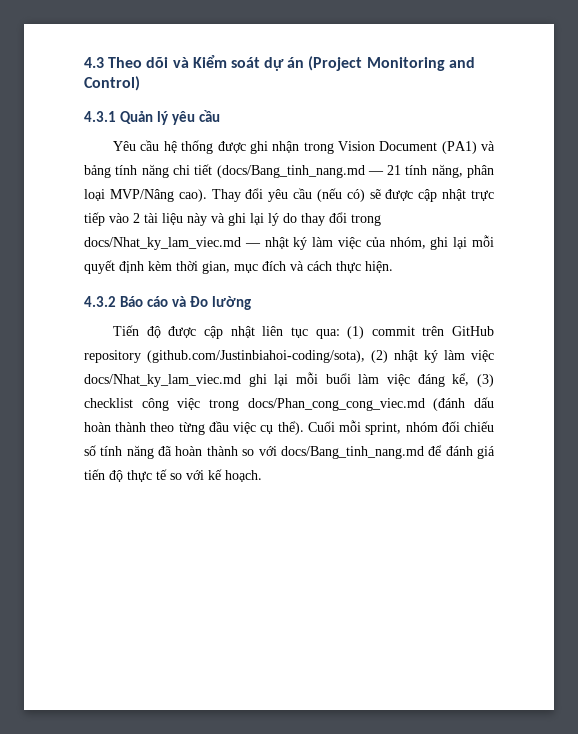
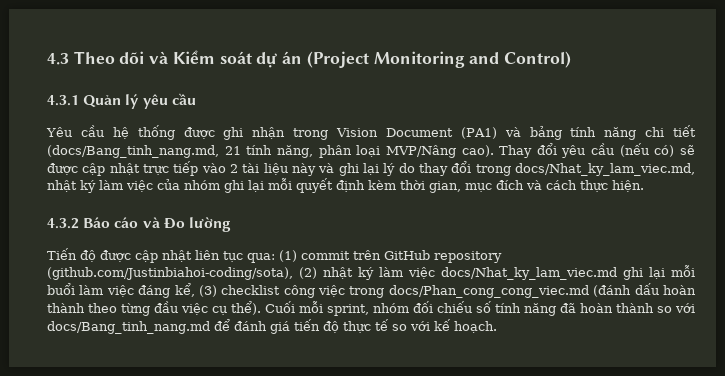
[216,165,384,178] (docs/Bang_tinh_nang.md — -> [47,145,219,158] (docs/Bang_tinh_nang.md,
[84,237,261,250] docs/Nhat_ky_lam_viec.md — -> [514,163,695,176] docs/Nhat_ky_lam_viec.md,
[389,237,426,249] nhóm, -> [184,180,220,190] nhóm

